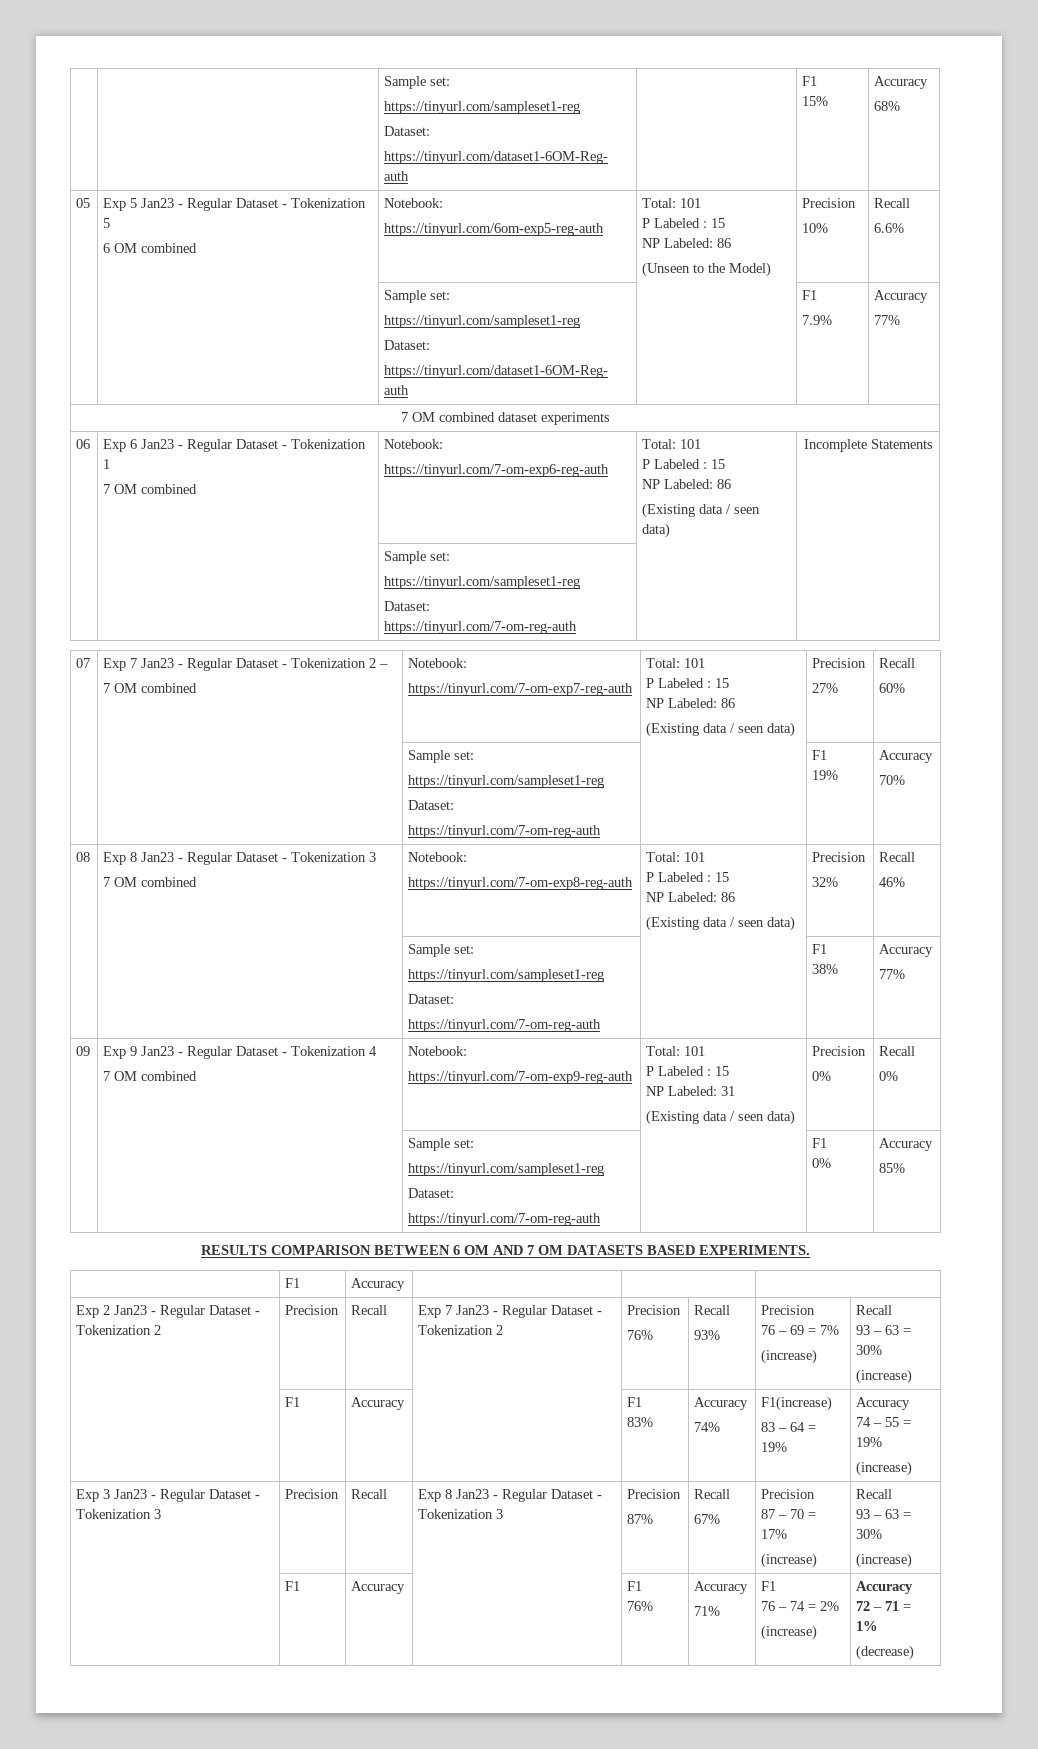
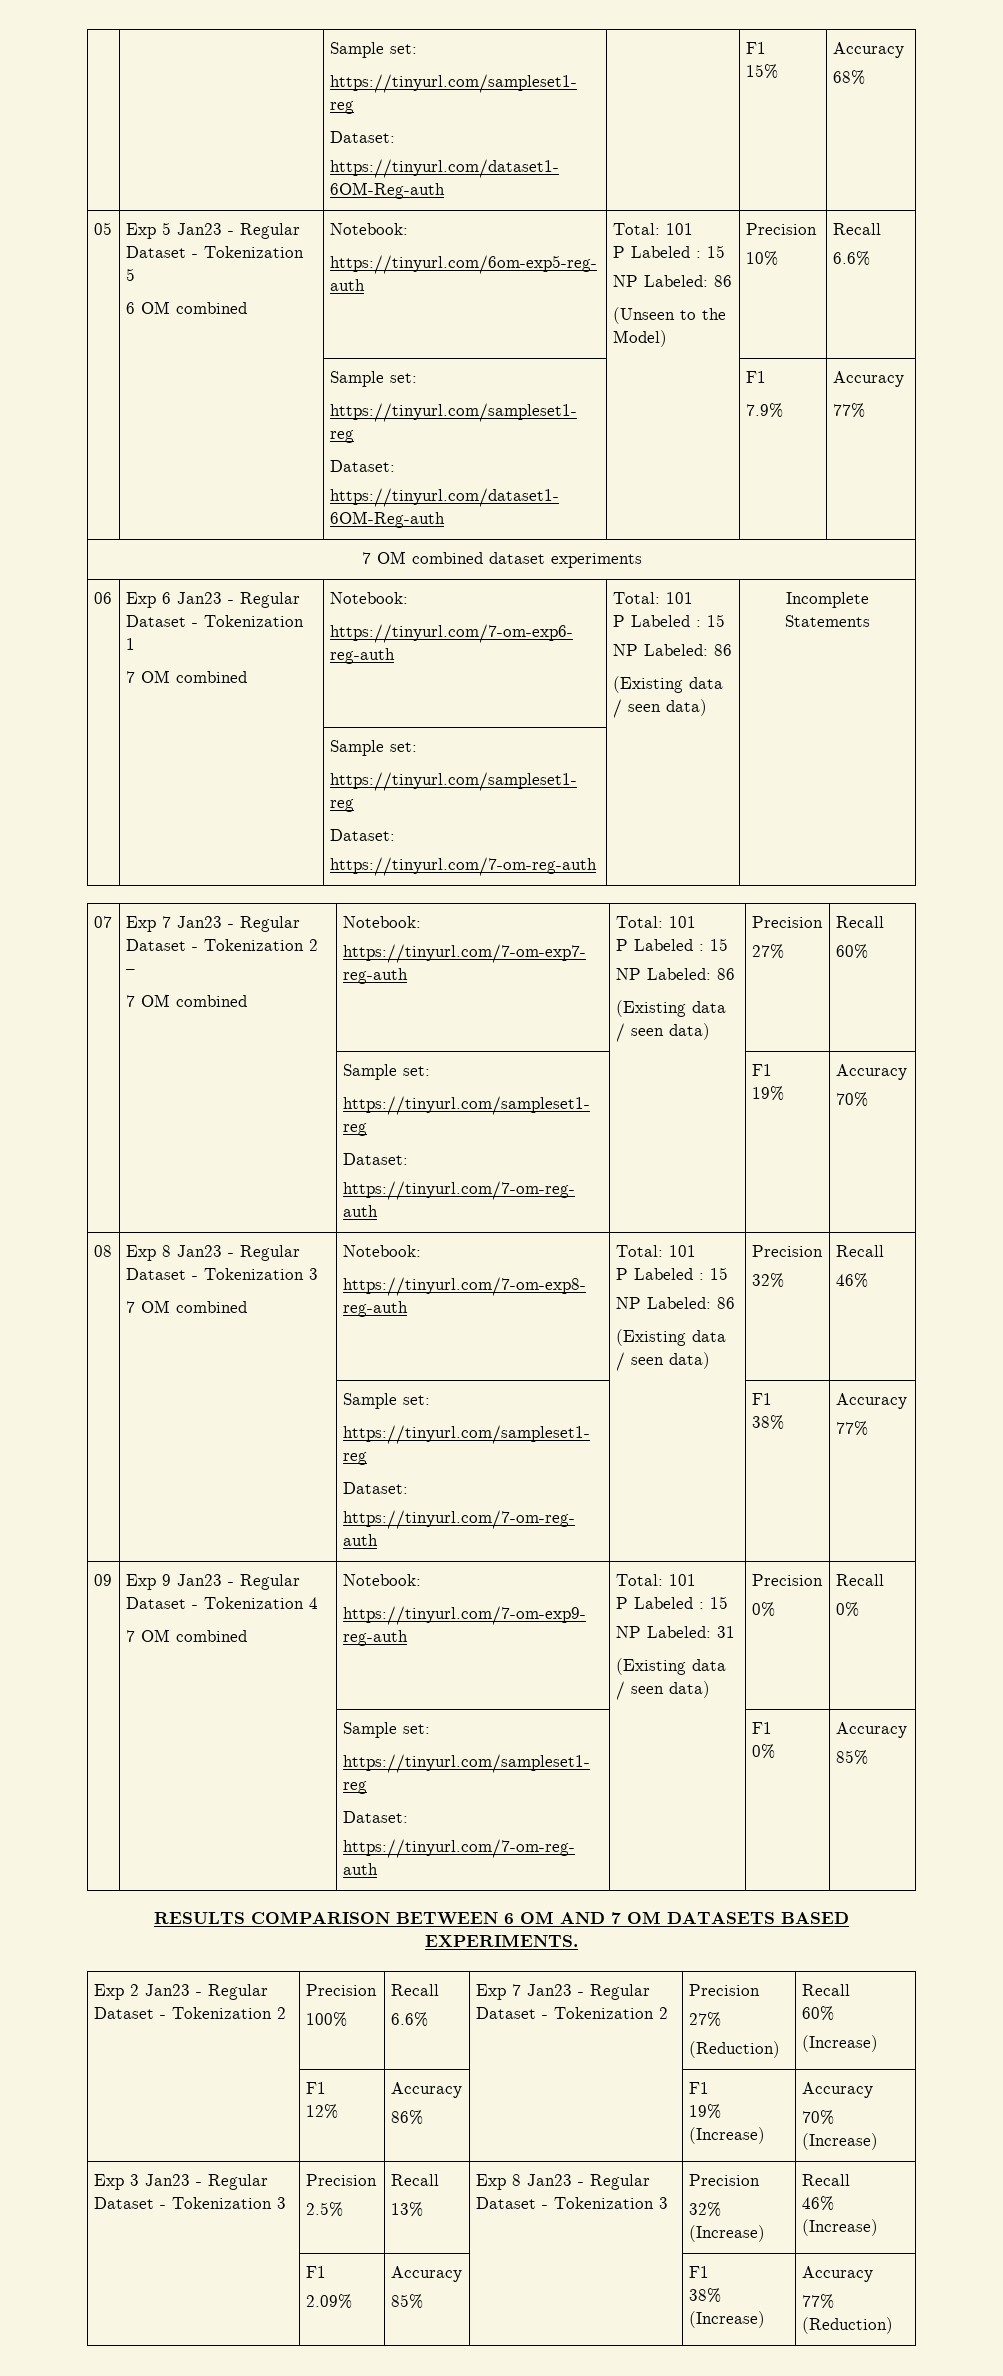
[285,1278,301,1288] [351,1278,406,1291] // | F1 | Accuracy | | | -> (578, 1940) none
[351,1305,388,1315] | Recall -> [305,2012,347,2027] [390,1984,439,1996] [390,2012,428,2027] // 100% | Recall // 6.6%
[627,1330,654,1340] [694,1305,731,1315] [694,1330,721,1340] [761,1305,816,1315] [761,1325,840,1335] [761,1349,818,1364] [856,1305,893,1315] [856,1325,912,1335] [856,1345,883,1355] [856,1369,913,1384] [285,1397,301,1407] [351,1397,406,1410] [627,1397,643,1407] [627,1417,654,1427] [694,1397,749,1410] [694,1422,721,1432] [761,1396,833,1411] [761,1422,817,1432] [761,1442,788,1452] [856,1397,911,1410] [856,1417,912,1427] [856,1437,883,1447] [856,1461,913,1476] 76% | Recall // 93% | Precision // 76 – 69 = 7% // (increase) | Recall // 93 – 63 = 30% // (increase) // | F1 | Accuracy | | F1 // 83% | Accuracy // 74% | F1(increase) // 83 – 64 = 19% | Accuracy // 74 – 55 = 19% // (increase) -> [688,2012,721,2027] [688,2041,780,2058] [801,1984,850,1996] [801,2006,834,2021] [801,2035,878,2052] [305,2082,326,2094] [305,2104,338,2119] [390,2082,462,2098] [390,2110,423,2125] [688,2082,709,2094] [688,2104,721,2119] [688,2127,765,2144] [801,2082,873,2098] [801,2110,834,2125] [801,2133,878,2150] 27% // (Reduction) | Recall // 60% // (Increase) // | F1 // 12% | Accuracy // 86% | | F1 // 19% (Increase) | Accuracy // 70% (Increase)
[351,1489,388,1499] | Recall -> [305,2202,343,2217] [390,2174,439,2186] [390,2202,423,2217] // 2.5% | Recall // 13%
[627,1514,654,1524] [694,1489,731,1499] [694,1514,721,1524] [761,1489,816,1499] [761,1509,817,1519] [761,1529,788,1539] [761,1553,818,1568] [856,1489,893,1499] [856,1509,912,1519] [856,1529,883,1539] [856,1553,913,1568] [285,1581,301,1591] [351,1581,406,1594] [627,1581,643,1591] [627,1601,654,1611] [694,1581,749,1594] [694,1606,721,1616] [761,1581,777,1591] [761,1601,840,1611] [761,1625,818,1640] [856,1581,914,1594] [856,1601,912,1611] [856,1621,879,1631] [856,1645,915,1660] 87% | Recall // 67% | Precision // 87 – 70 = 17% // (increase) | Recall // 93 – 63 = 30% // (increase) // | F1 | Accuracy | | F1 // 76% | Accuracy // 71% | F1 // 76 – 74 = 2% // (increase) | Accuracy // 72 – 71 = 1% // (decrease) -> [688,2202,721,2217] [688,2225,765,2242] [801,2174,850,2186] [801,2196,834,2211] [801,2219,878,2236] [305,2266,326,2278] [305,2294,352,2309] [390,2266,462,2282] [390,2294,423,2309] [688,2266,709,2278] [688,2288,721,2303] [688,2311,765,2328] [801,2266,873,2282] [801,2294,834,2309] [801,2317,893,2334] 32% (Increase) | Recall // 46% (Increase) // | F1 // 2.09% | Accuracy // 85% | | F1 // 38% (Increase) | Accuracy // 77% (Reduction)

